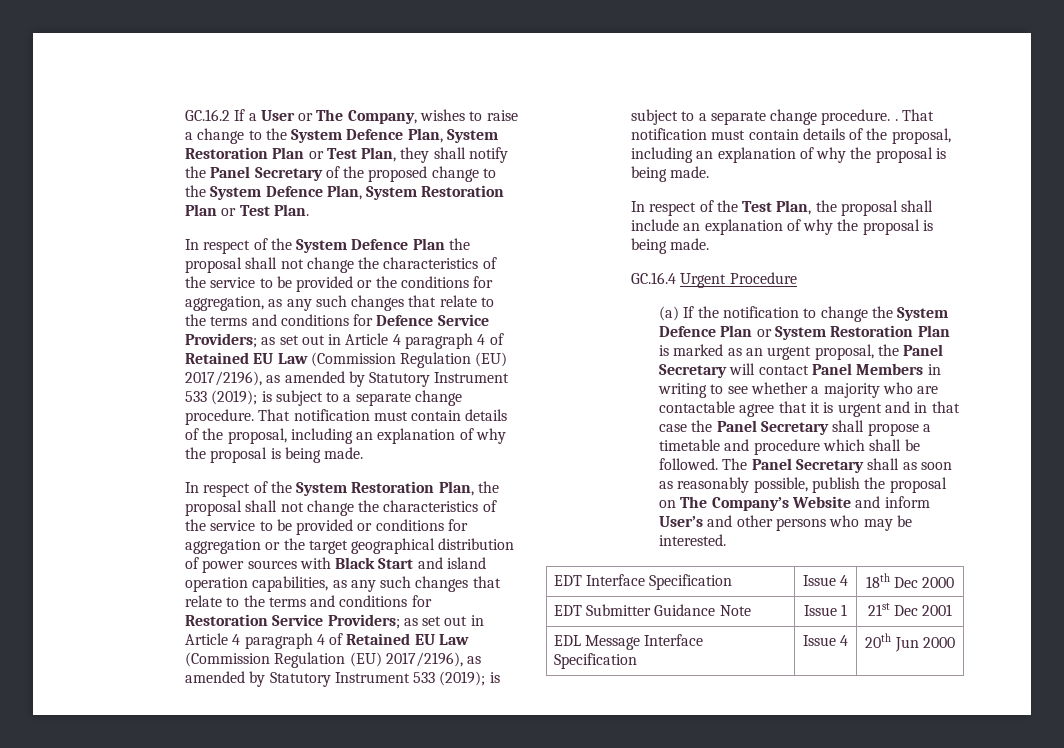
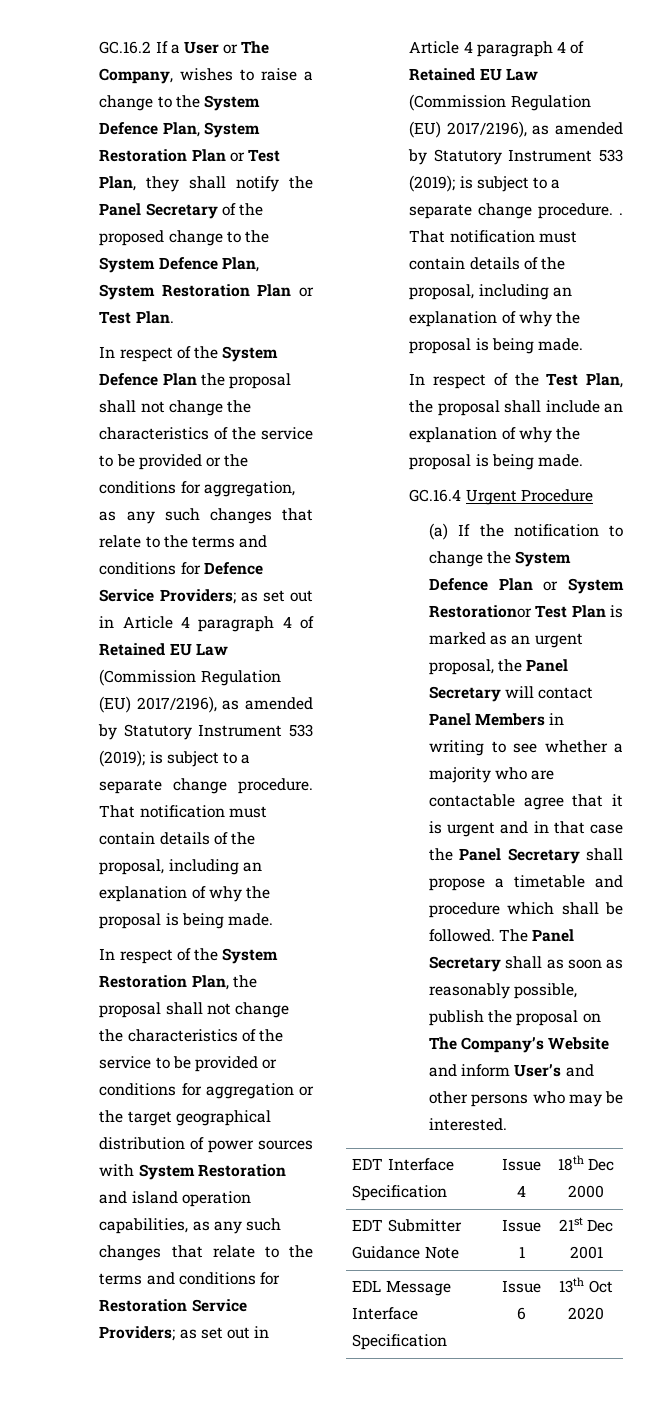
[335,557,414,569] Black Start -> [138,1164,286,1180] System Restoration
[830,325,914,337] Restoration -> [429,605,568,618] Restorationor Test
[840,635,849,646] [865,633,955,652] 4 | 20th Jun 2000 -> [517,1307,526,1320] [559,1277,613,1293] [568,1307,604,1320] 6 | 13th Oct 2020

